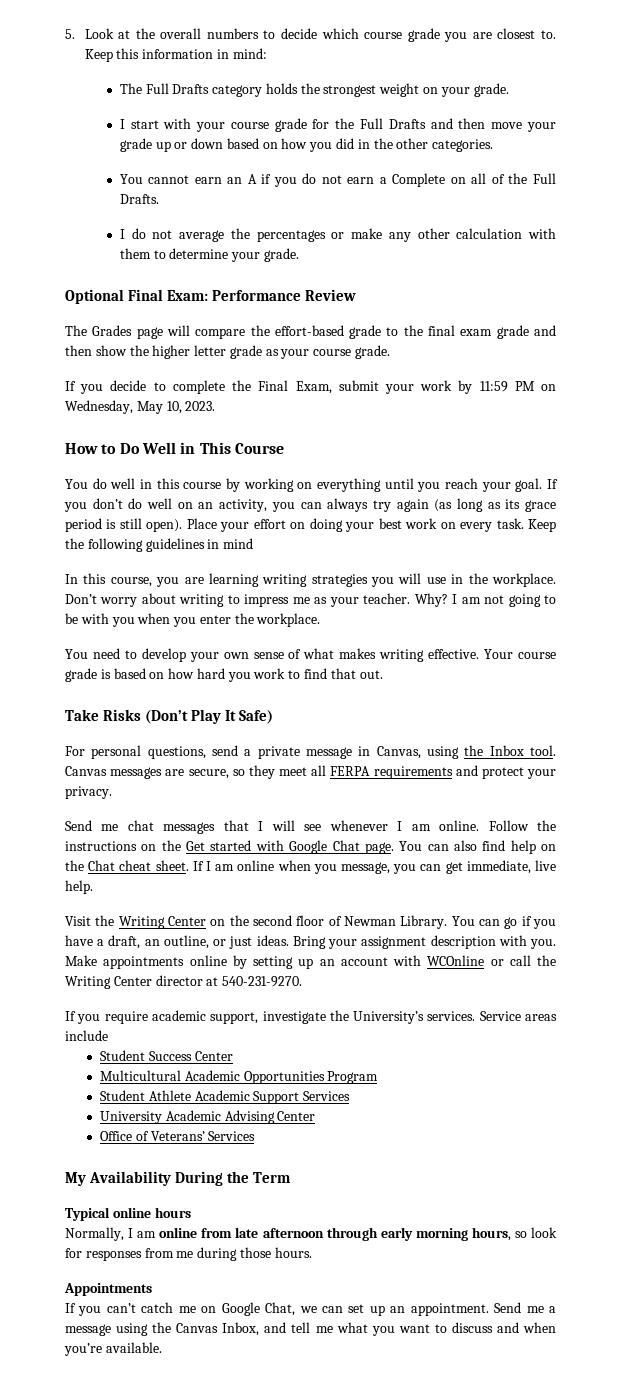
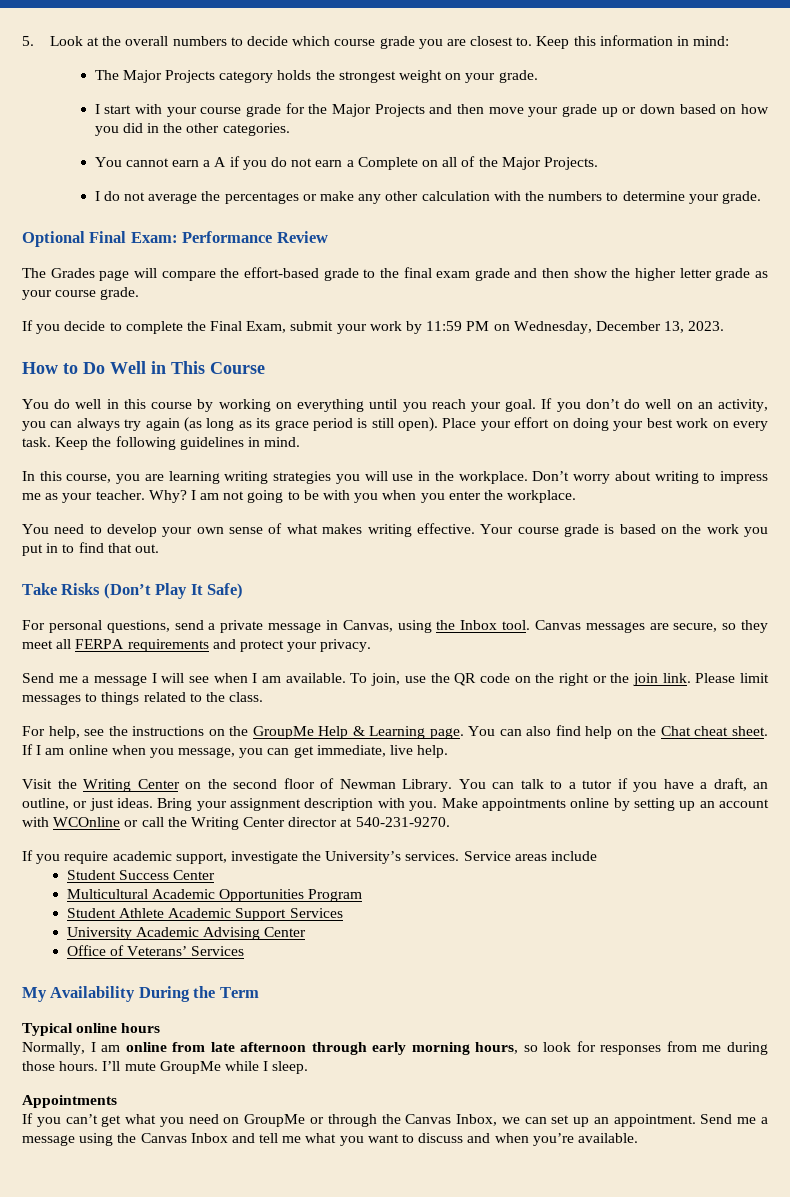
[145,83,210,94] Full Drafts -> [122,70,216,83] Major Projects
[360,118,426,129] Full Drafts -> [332,104,425,117] Major Projects
[227,177,243,184] an -> [203,160,211,167] a
[533,173,556,184] [119,194,159,204] Full Drafts. -> [501,157,598,170] Major Projects.
[119,248,151,259] them -> [524,191,603,201] the numbers
[136,401,182,414] May 10, -> [595,321,685,333] December 13,
[223,538,254,549] mind -> [264,437,301,447] mind.
[168,668,286,682] how hard you work -> [682,524,769,537] [22,543,59,556] the work you put in
[127,820,249,834] chat messages that -> [82,675,148,686] a message
[329,820,556,831] [65,840,360,854] whenever I am online. Follow the instructions on the Get started with Google Chat -> [213,673,769,686] [22,692,264,705] [22,726,426,739] when I am available. To join, use the QR code on the right or the join link. Please limit messages to things related to the class. // For help, see the instructions on the GroupMe Help & Learning
[504,917,518,929] go -> [520,779,612,789] talk to a tutor
[64,1283,152,1296] [65,1302,296,1316] // Appointments // If you can’t catch me on Google Chat, -> [102,1061,309,1074] [22,1095,117,1108] [22,1113,498,1127] I’ll mute GroupMe while I sleep. // Appointments // If you can’t get what you need on GroupMe or through the Canvas Inbox,
[222,1322,260,1336] Inbox, -> [190,1133,228,1143] Inbox

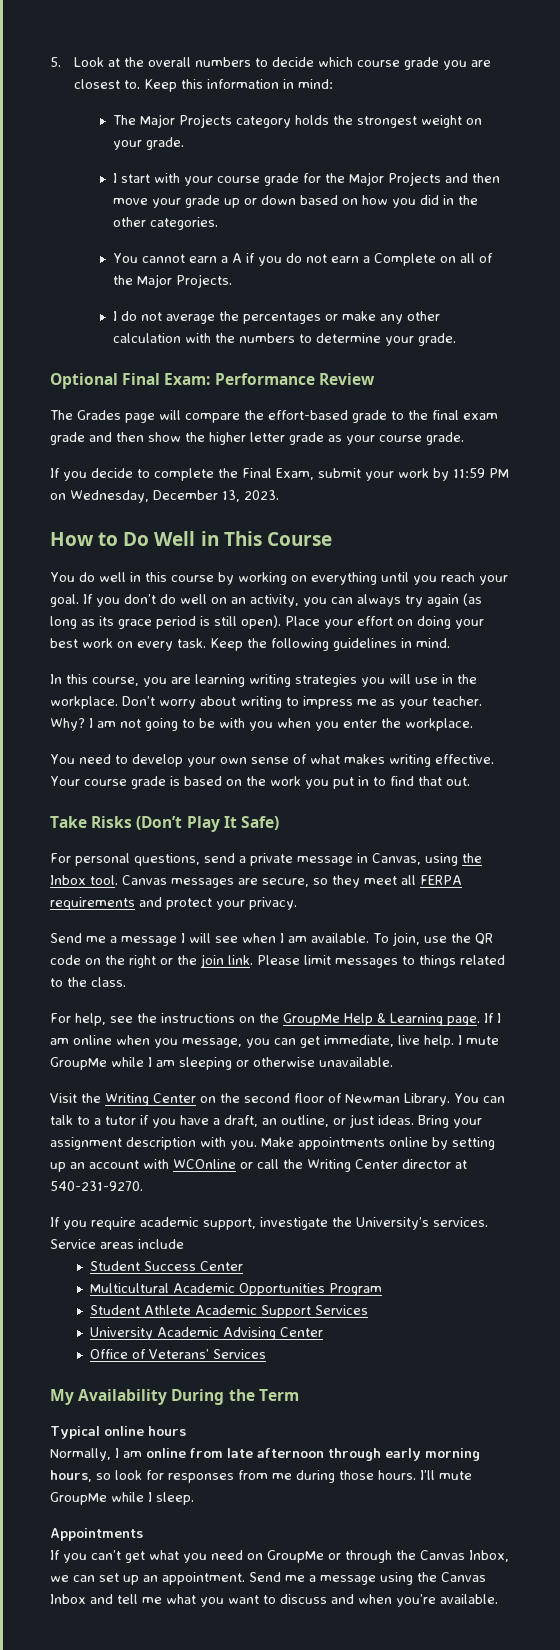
[468,725,768,739] You can also find help on the Chat cheat sheet. -> (480, 1021) none
(449, 751) none -> [458,1035,499,1045] [50,1057,393,1070] I mute GroupMe while I am sleeping or otherwise unavailable.

